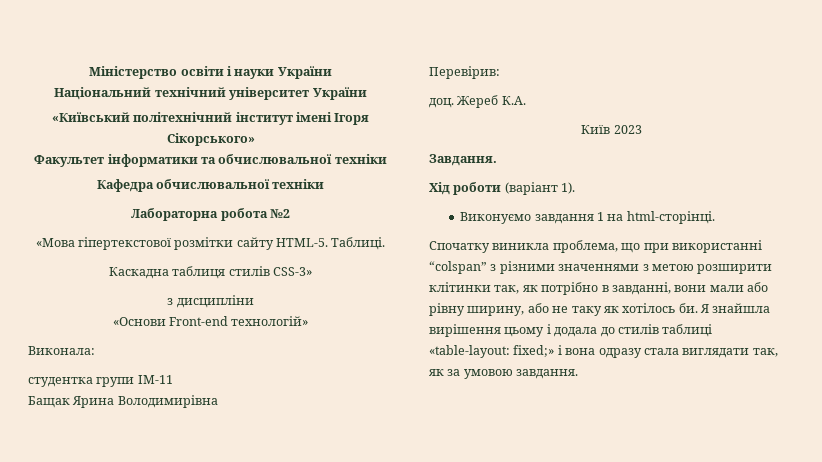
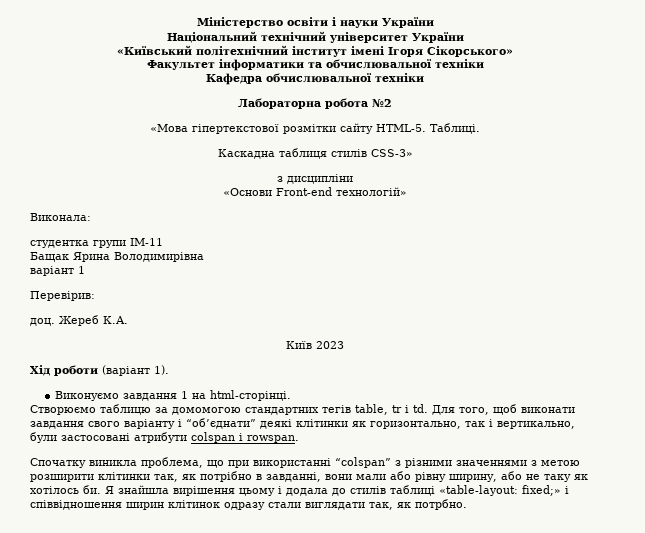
(218, 401) none -> [30,266,85,276] // варіант 1
[429,154,497,166] // Завдання. -> (344, 345) none
(715, 217) none -> [30,404,575,415] [30,418,575,429] [30,432,299,443] // Створюємо таблицю за домомогою стандартних тегів table, tr i td. Для того, щоб виконати завдання свого варіанту і “об’єднати” деякі клітинки як горизонтально, так і вертикально, були застосовані атрибути colspan i rowspan.
[565,348,778,358] [429,369,579,379] вона одразу стала виглядати так, як за умовою завдання. -> [30,499,467,510] співвідношення ширин клітинок одразу стали виглядати так, як потрбно.

